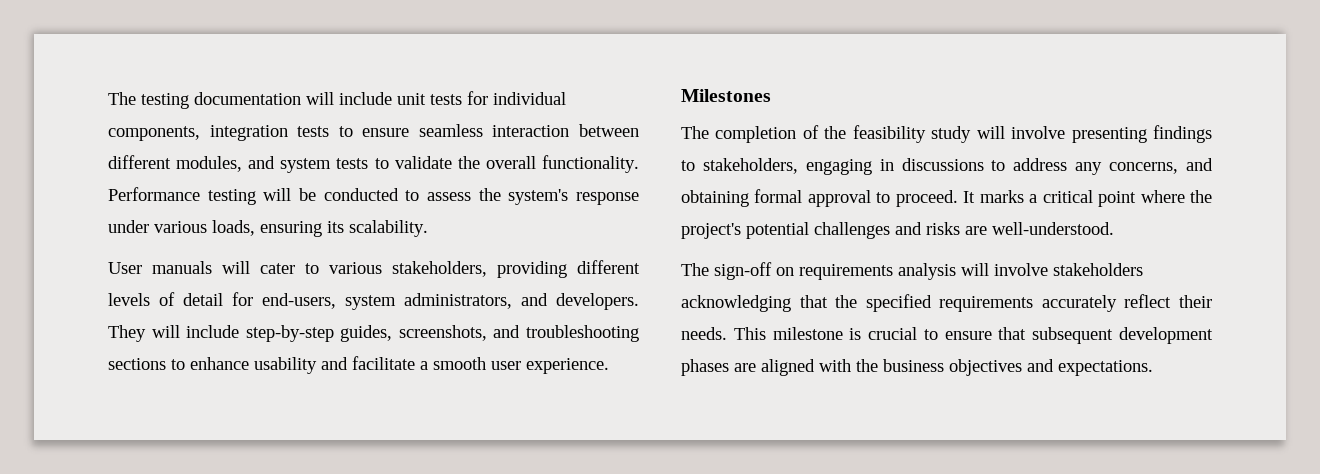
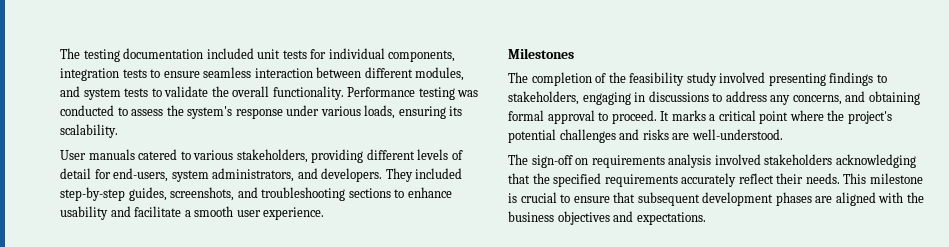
[306,92,392,105] will include -> [206,48,254,59] included
[263,188,316,201] will be -> [457,90,479,97] was
[222,261,295,274] will cater -> [138,149,178,160] catered
[151,325,240,338] will include -> [415,168,463,179] included
[976,126,1066,139] will involve -> [719,72,766,83] involved
[961,263,1048,276] will involve -> [714,154,761,165] involved

